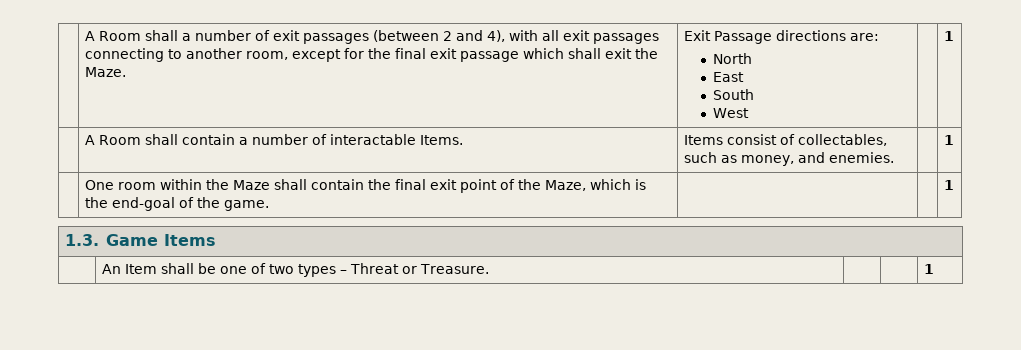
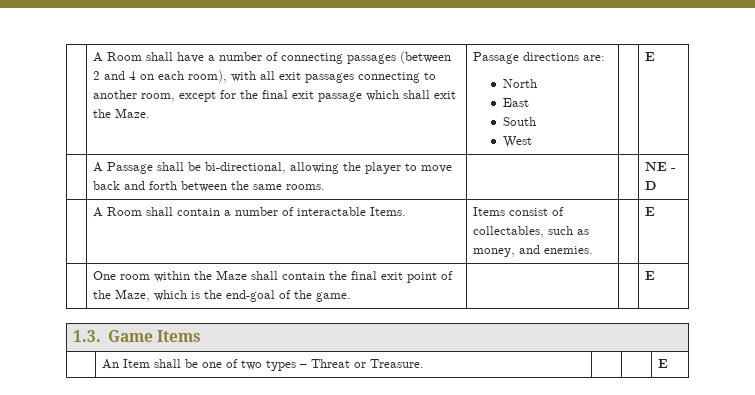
[84,30,300,41] | A Room shall a number of exit -> [93,52,344,64] | A Room shall have a number of connecting
[486,30,505,42] 4), -> [129,70,228,83] 4 on each room),
[683,30,711,41] Exit -> (151, 113) none
[943,31,954,41] 1 -> [645,52,656,61] [93,162,453,174] [93,181,326,192] [645,162,677,171] [645,181,657,190] E // | A Passage shall be bi-directional, allowing the player to move back and forth between the same rooms. | | | NE - D
[943,135,954,145] 1 -> [645,207,656,216] E
[943,180,954,190] 1 -> [645,271,656,280] E
[923,264,934,274] 1 -> [658,359,669,368] E

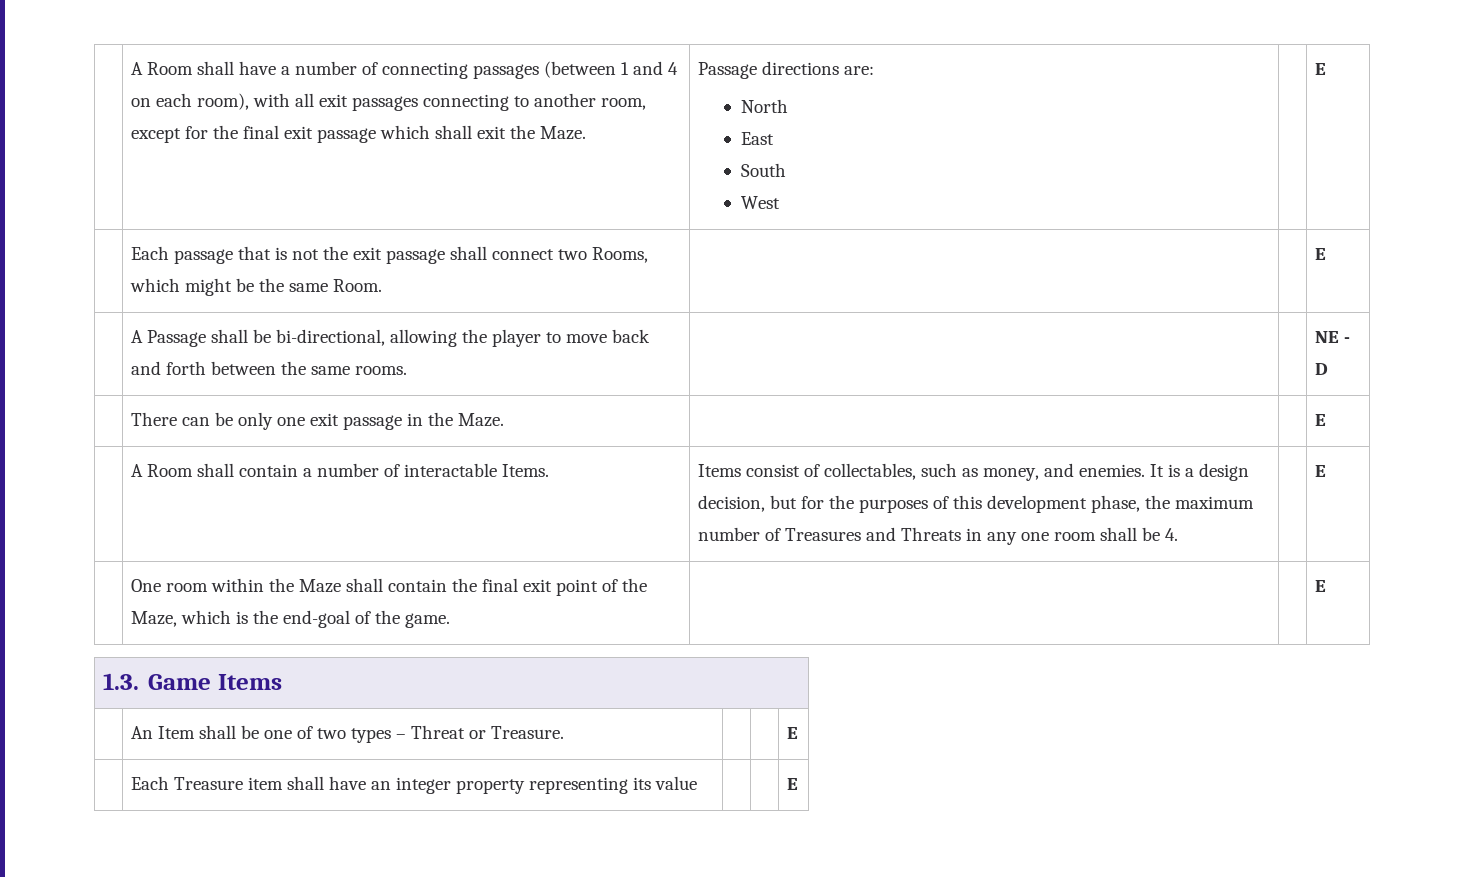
[93,71,101,80] 2 -> [620,62,629,75] 1
(656, 56) none -> [131,246,648,264] [130,278,382,296] [1315,248,1327,260] // | Each passage that is not the exit passage shall connect two Rooms, which might be the same Room. | | | E
(657, 185) none -> [131,412,504,430] [1315,414,1327,426] // | There can be only one exit passage in the Maze. | | | E
(594, 250) none -> [1149,463,1249,481] [698,495,1254,513] [698,527,1178,545] It is a design decision, but for the purposes of this development phase, the maximum number of Treasures and Threats in any one room shall be 4.
(669, 363) none -> [131,776,697,794] [787,778,799,790] // | Each Treasure item shall have an integer property representing its value | | | E

